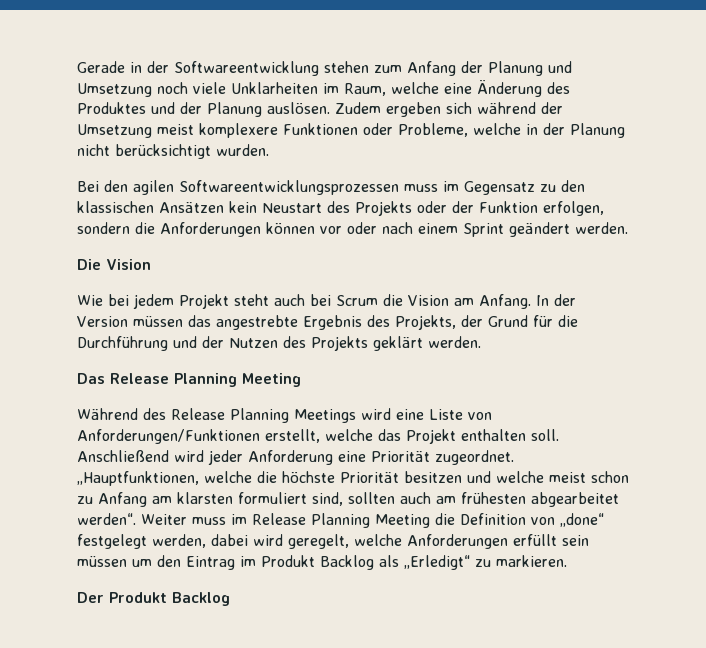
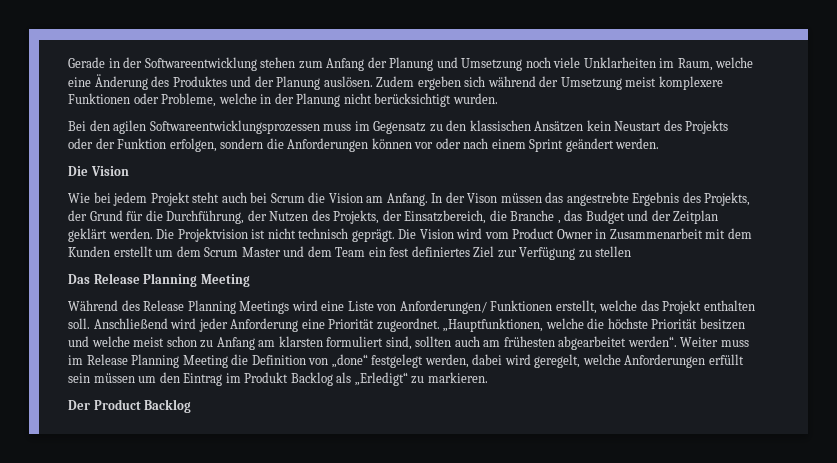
[77,316,128,327] Version -> [467,193,498,203] Vison
[77,336,197,351] Durchführung und -> [166,210,245,224] Durchführung,
[311,336,481,351] Projekts geklärt werden. -> [333,210,719,224] [68,228,752,242] [68,246,632,260] Projekts, der Einsatzbereich, die Branche , das Budget und der Zeitplan geklärt werden. Die Projektvision ist nicht technisch geprägt. Die Vision wird vom Product Owner in Zusammenarbeit mit dem Kunden erstellt um dem Scrum Master und dem Team ein fest definiertes Ziel zur Verfügung zu stellen
[77,429,260,444] Anforderungen/Funktionen -> [399,300,553,314] Anforderungen/ Funktionen
[109,592,167,603] Produkt -> [93,399,141,410] Product

